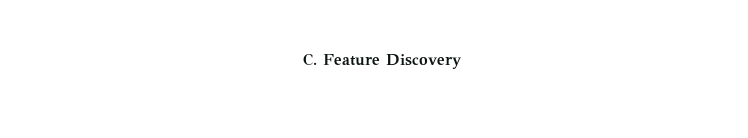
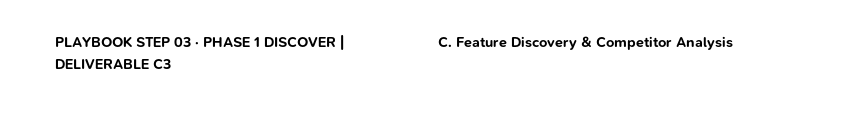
[302,53,462,69] C. Feature Discovery -> [55,34,344,50] [55,58,171,70] [438,36,733,50] PLAYBOOK STEP 03 · PHASE 1 DISCOVER | DELIVERABLE C3 // C. Feature Discovery & Competitor Analysis

